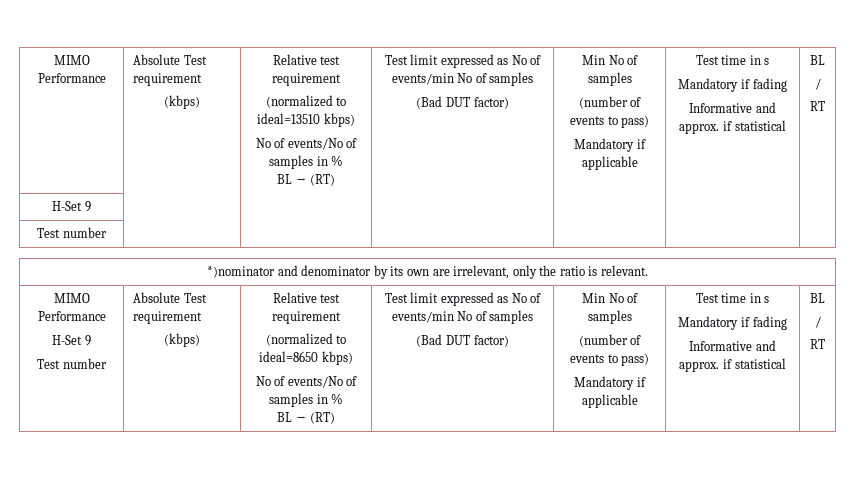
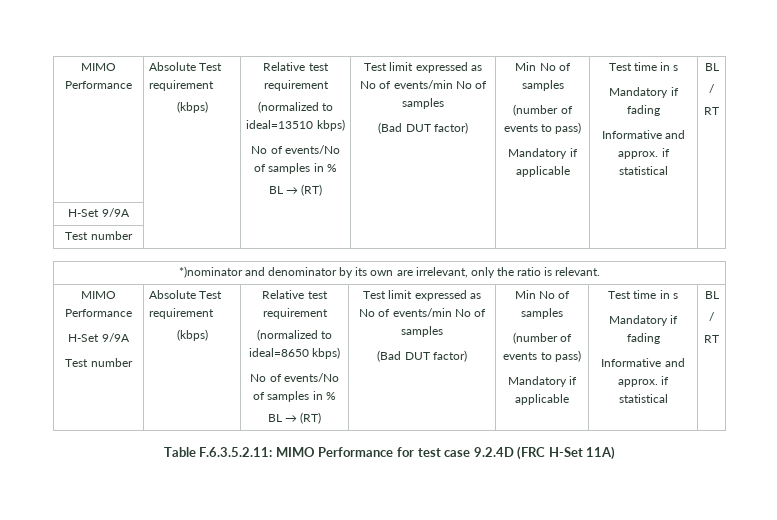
[84,201,91,212] 9 -> [101,208,130,217] 9/9A
[84,335,91,346] 9 -> [101,333,130,342] 9/9A
(825, 344) none -> [163,446,616,460] // Table F.6.3.5.2.11: MIMO Performance for test case 9.2.4D (FRC H-Set 11A)

